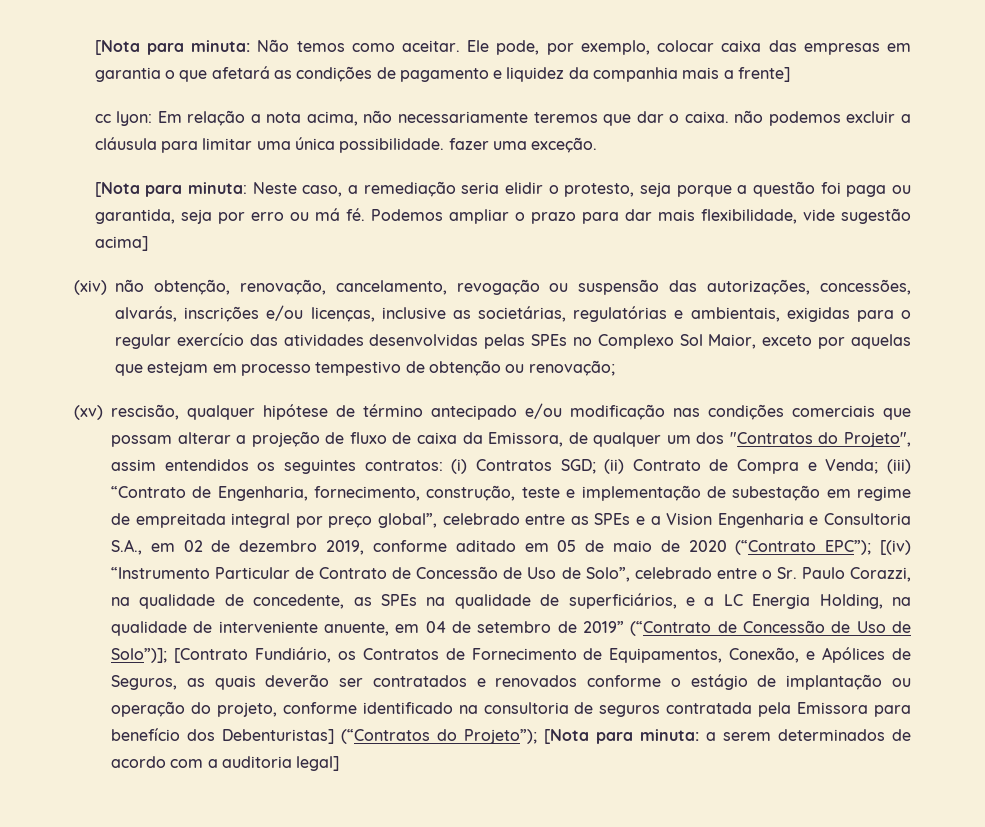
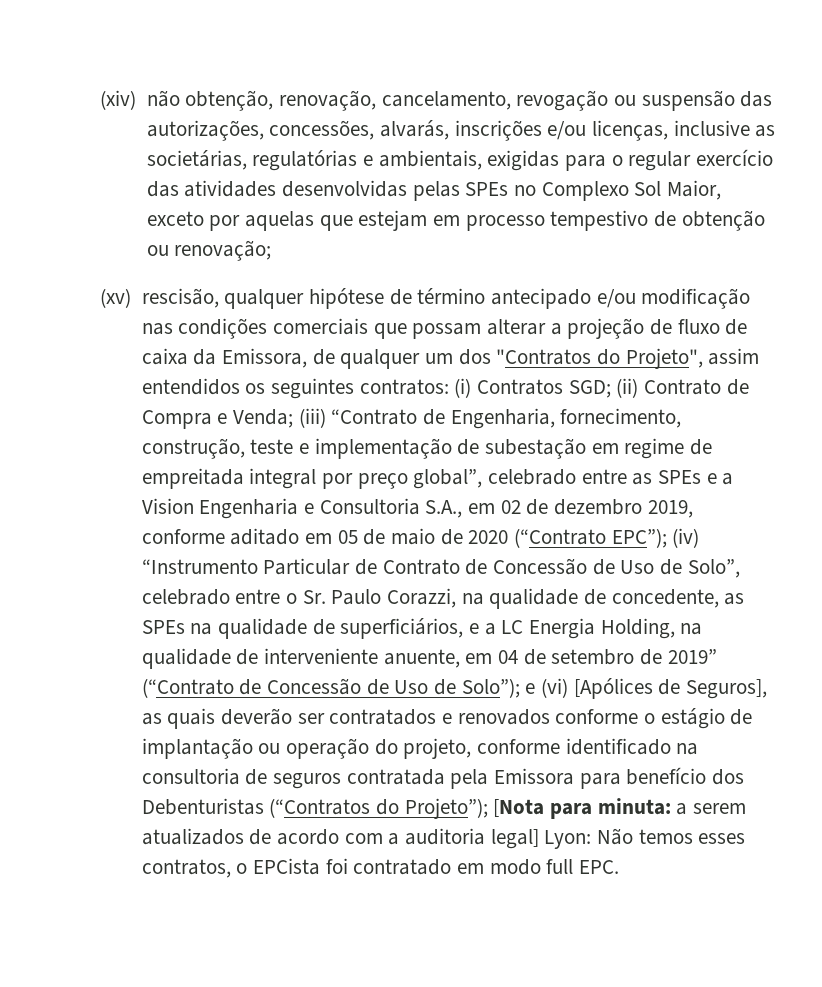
[94,39,912,55] [94,66,791,82] [94,110,912,126] [94,137,598,153] [94,181,912,197] [94,208,911,224] [94,236,148,251] [Nota para minuta: Não temos como aceitar. Ele pode, por exemplo, colocar caixa das empresas em garantia o que afetará as condições de pagamento e liquidez da companhia mais a frente] // cc lyon: Em relação a nota acima, não necessariamente teremos que dar o caixa. não podemos excluir a cláusula para limitar uma única possibilidade. fazer uma exceção. // [Nota para minuta: Neste caso, a remediação seria elidir o protesto, seja porque a questão foi paga ou garantida, seja por erro ou má fé. Podemos ampliar o prazo para dar mais flexibilidade, vide sugestão acima] // -> (100, 100) none
[880,540,911,555] [(iv) -> [672,528,700,548] (iv)
[111,647,911,663] [111,675,177,690] Solo”)]; [Contrato Fundiário, os Contratos de Fornecimento de Equipamentos, Conexão, e Apólices de Seguros, -> [461,678,767,699] Solo”); e (vi) [Apólices de Seguros],
[222,729,334,744] Debenturistas] -> [141,798,264,815] Debenturistas
[778,729,885,741] determinados -> [141,828,244,845] atualizados
(340, 763) none -> [544,828,746,849] [141,858,619,878] Lyon: Não temos esses contratos, o EPCista foi contratado em modo full EPC.

